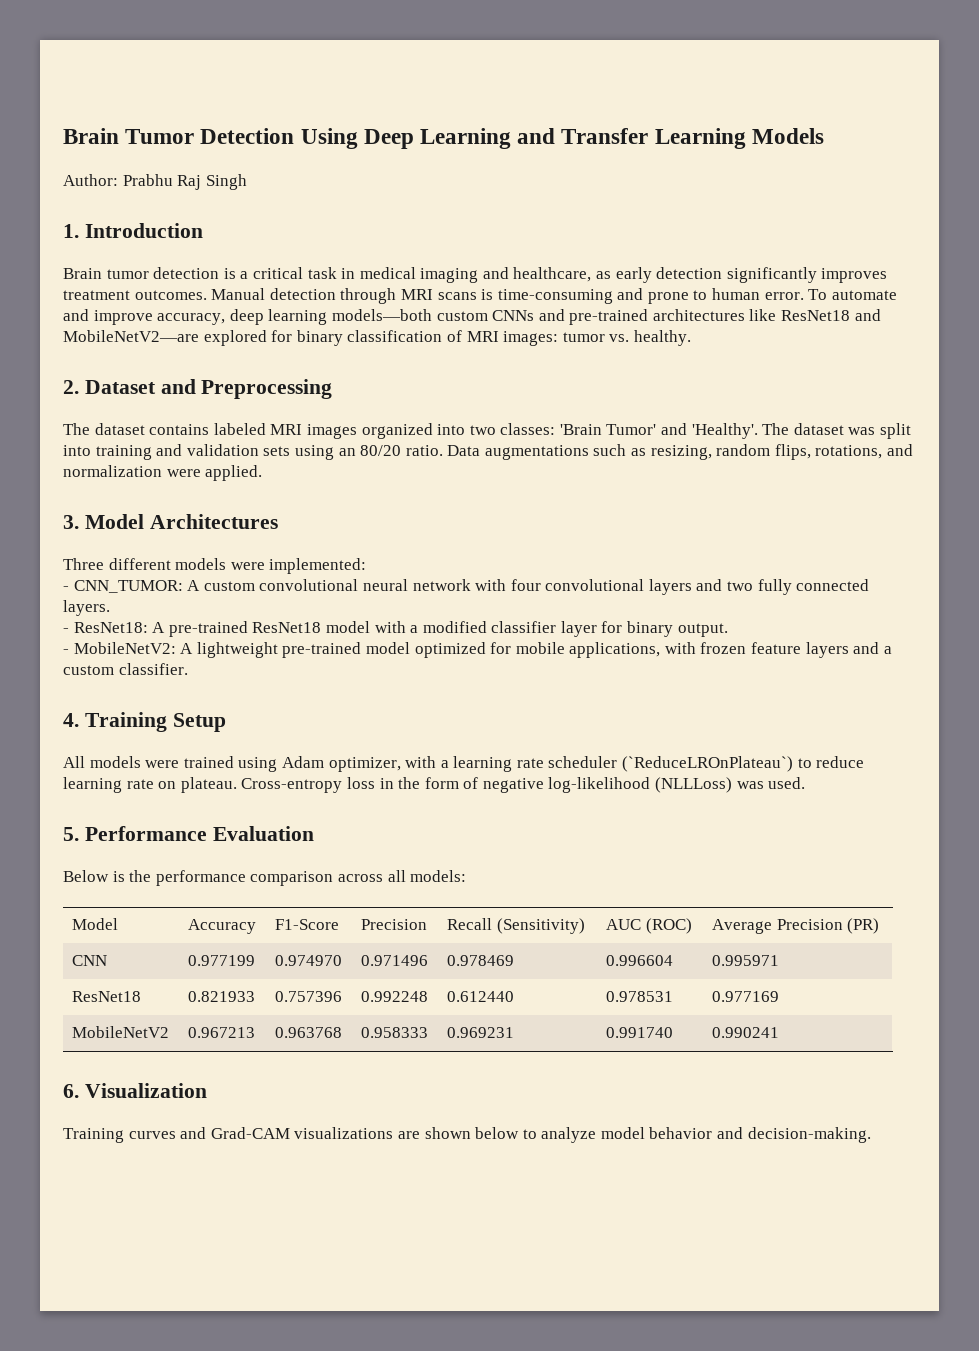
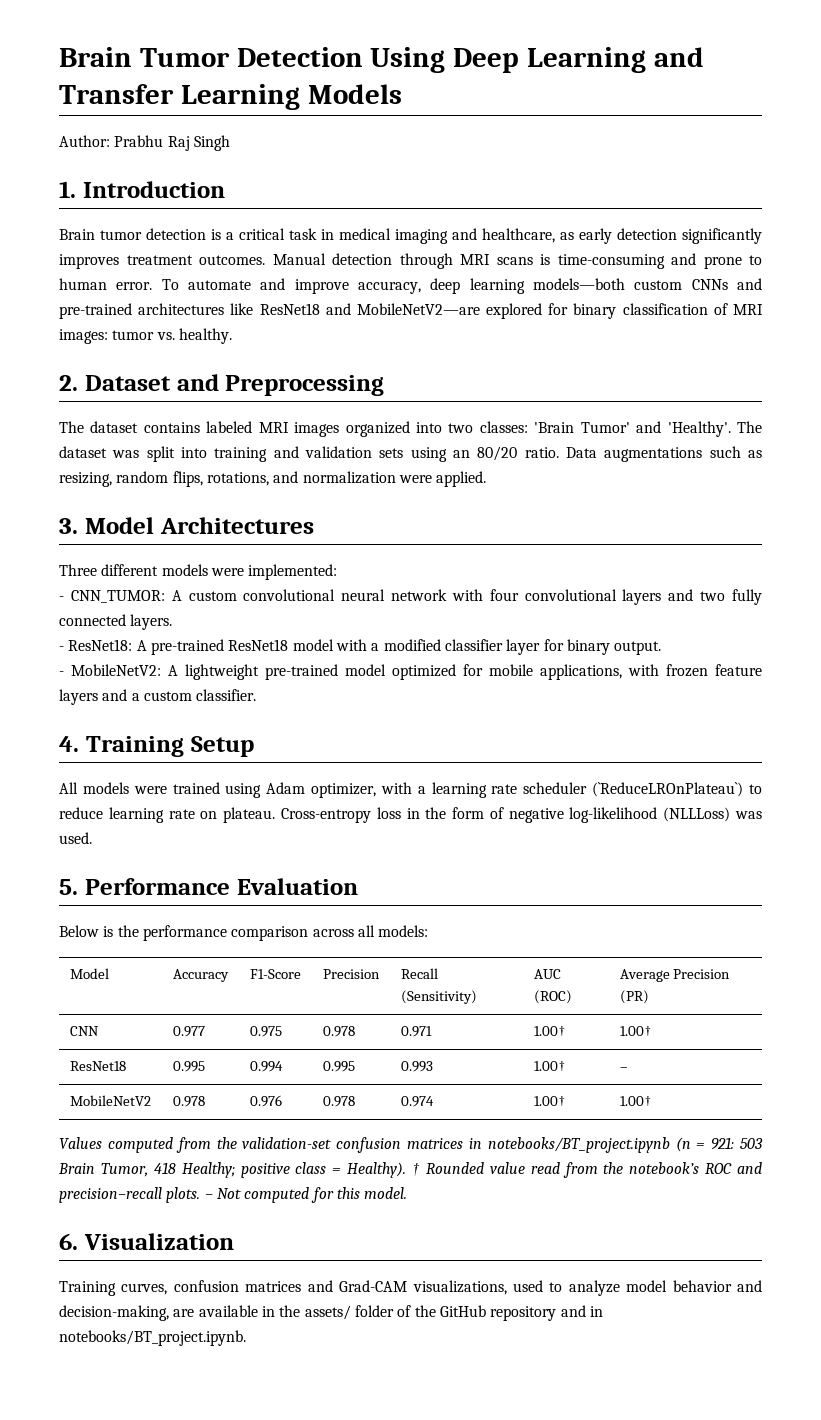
[188,955,256,966] [275,955,343,966] [361,955,429,966] [447,955,515,966] [606,955,674,966] [712,955,780,966] [72,991,142,1002] [188,991,256,1002] [275,991,343,1002] [361,991,429,1002] [447,991,515,1002] [606,991,674,1002] [712,991,780,1002] [72,1026,170,1038] [188,1027,256,1038] [275,1027,343,1038] [361,1027,429,1038] [447,1027,515,1038] [606,1027,674,1038] [712,1027,780,1038] [63,1083,207,1098] [63,1127,520,1143] 0.977199 | 0.974970 | 0.971496 | 0.978469 | 0.996604 | 0.995971 // ResNet18 | 0.821933 | 0.757396 | 0.992248 | 0.612440 | 0.978531 | 0.977169 // MobileNetV2 | 0.967213 | 0.963768 | 0.958333 | 0.969231 | 0.991740 | 0.990241 // 6. Visualization // Training curves and Grad-CAM visualizations are shown below -> [172,1026,205,1037] [249,1026,282,1037] [322,1026,355,1037] [400,1026,432,1037] [533,1026,566,1036] [619,1026,652,1036] [69,1061,126,1071] [172,1061,205,1072] [249,1061,283,1072] [322,1061,355,1072] [400,1061,433,1072] [533,1061,566,1071] [619,1067,628,1071] [69,1095,151,1106] [172,1096,205,1107] [249,1095,282,1107] [322,1096,355,1107] [400,1096,434,1107] [533,1096,566,1106] [619,1096,652,1106] [59,1137,764,1153] [58,1162,762,1178] [59,1187,408,1203] [59,1233,234,1250] [59,1280,543,1296] 0.977 | 0.975 | 0.978 | 0.971 | 1.00† | 1.00† // ResNet18 | 0.995 | 0.994 | 0.995 | 0.993 | 1.00† | – // MobileNetV2 | 0.978 | 0.976 | 0.978 | 0.974 | 1.00† | 1.00† // Values computed from the validation-set confusion matrices in notebooks/BT_project.ipynb (n = 921: 503 Brain Tumor, 418 Healthy; positive class = Healthy). † Rounded value read from the notebook’s ROC and precision–recall plots. – Not computed for this model. // 6. Visualization // Training curves, confusion matrices and Grad-CAM visualizations, used
[747,1127,871,1143] decision-making. -> [59,1305,603,1321] [59,1330,246,1346] decision-making, are available in the assets/ folder of the GitHub repository and in notebooks/BT_project.ipynb.

